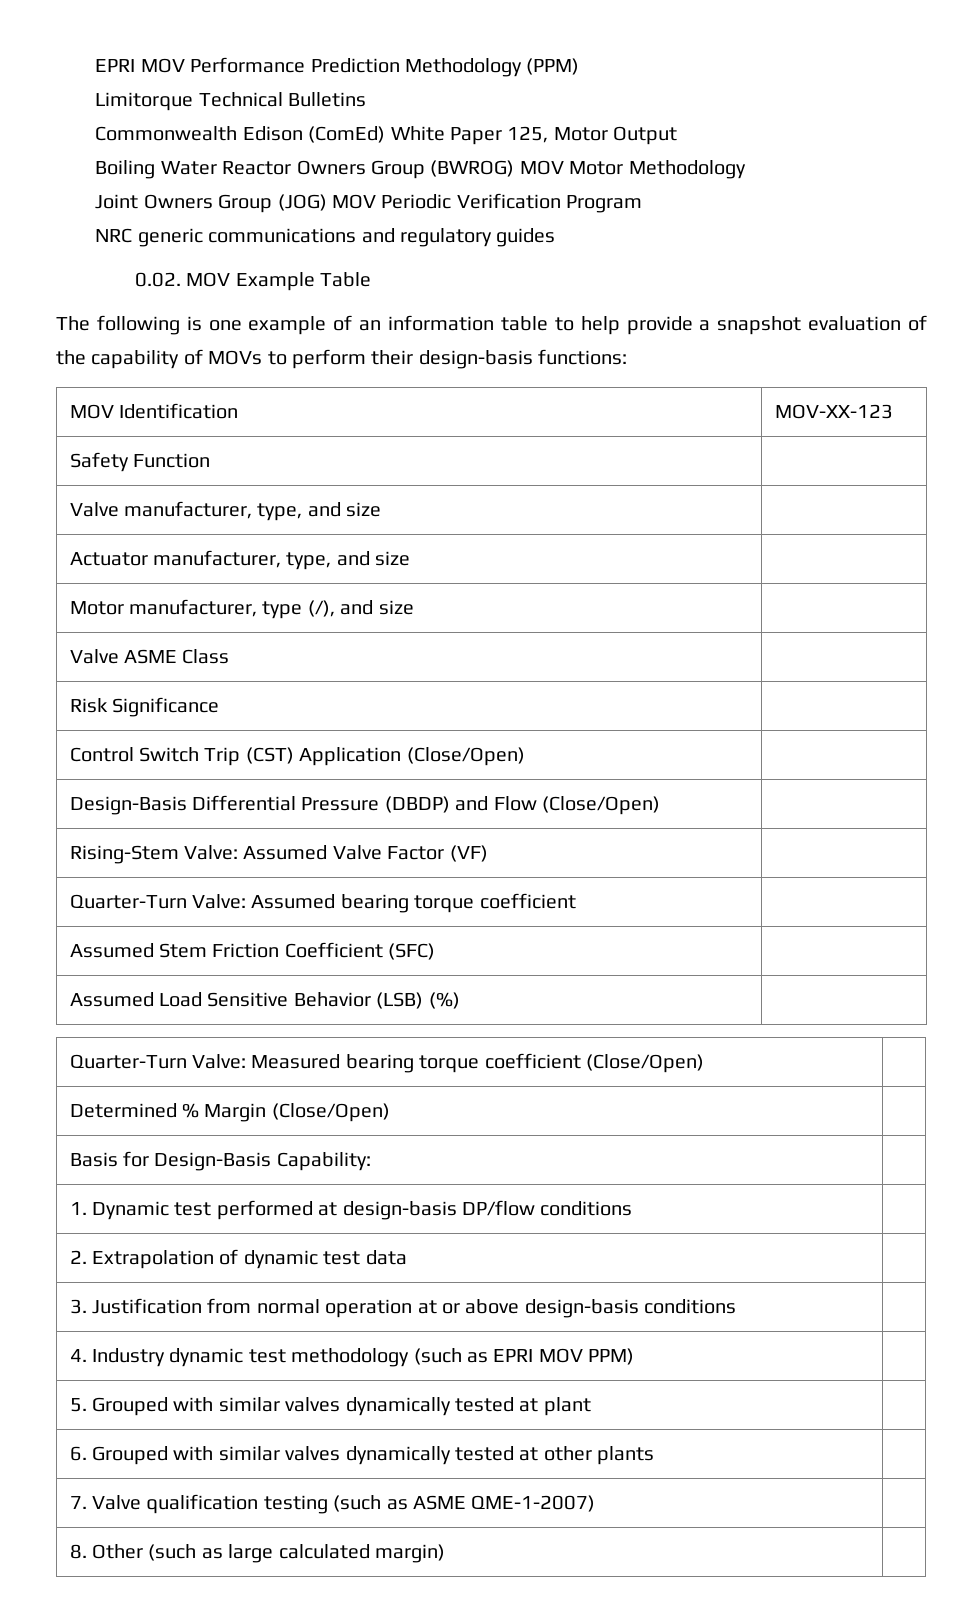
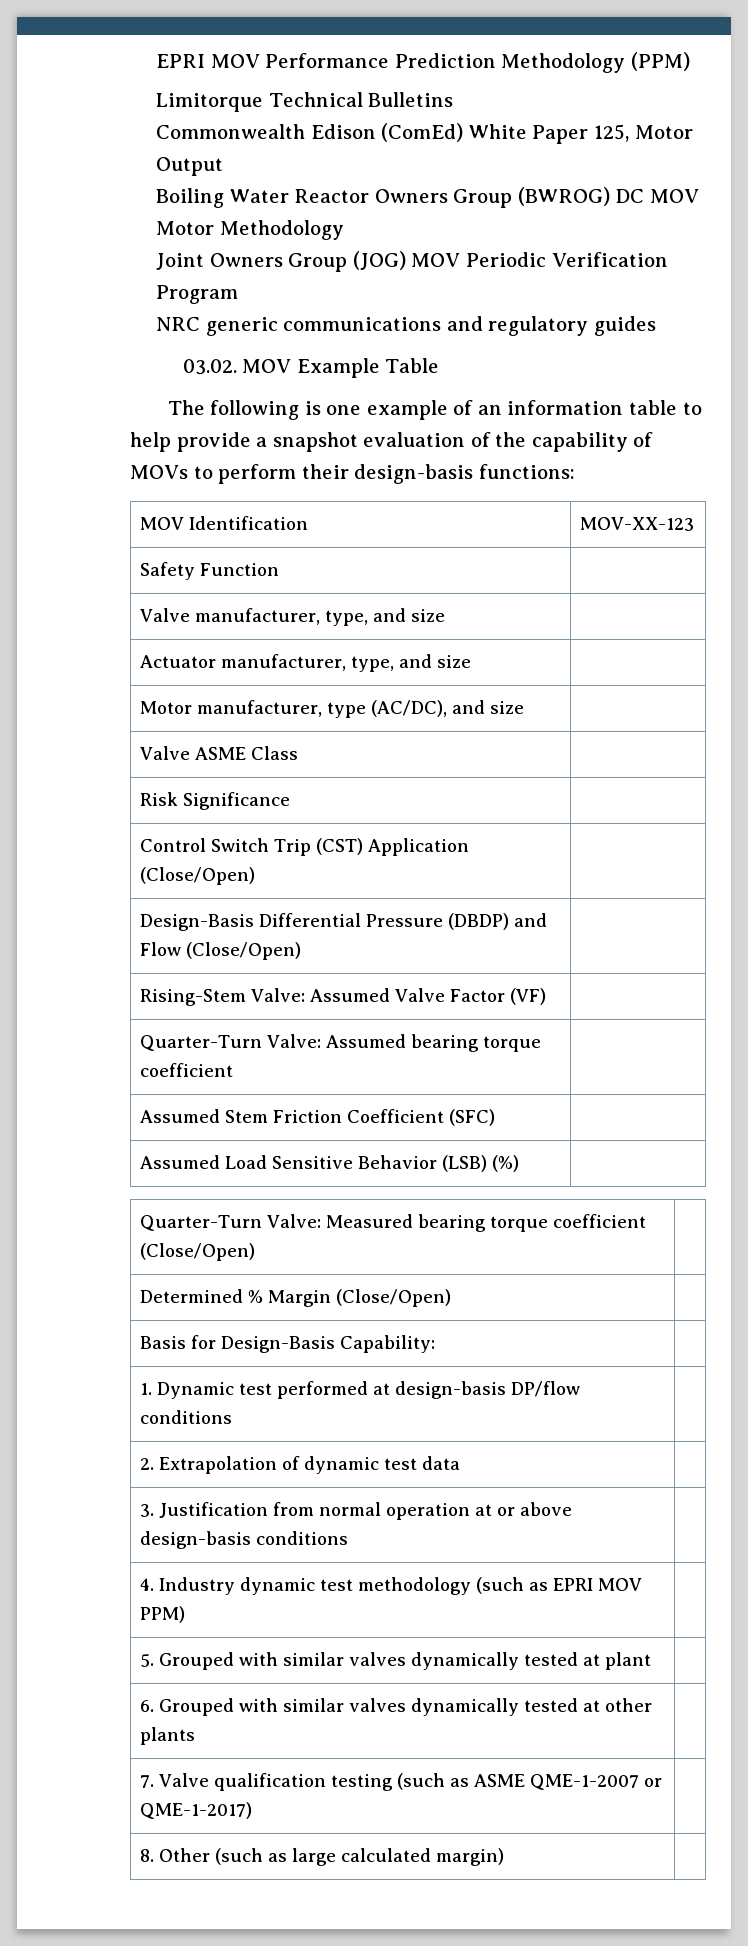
(515, 168) none -> [615,189,645,203] DC
[134,272,181,287] 0.02. -> [182,359,237,375] 03.02.
[307,600,335,617] (/), -> [370,700,447,717] (AC/DC),
[471,1495,596,1512] QME-1-2007) -> [529,1774,662,1790] [139,1802,252,1819] QME-1-2007 or QME-1-2017)

